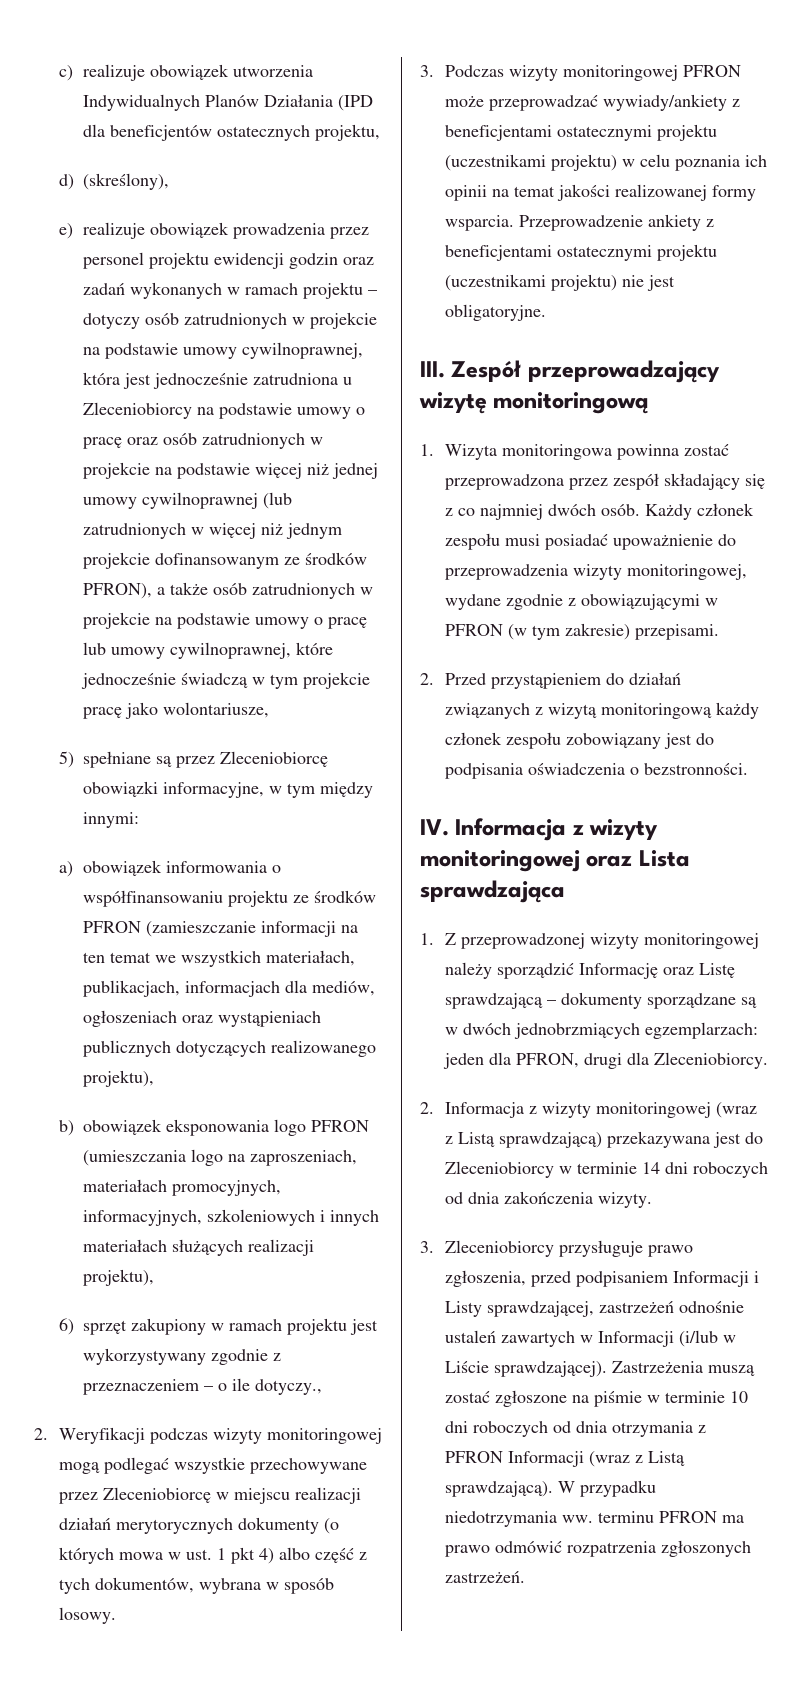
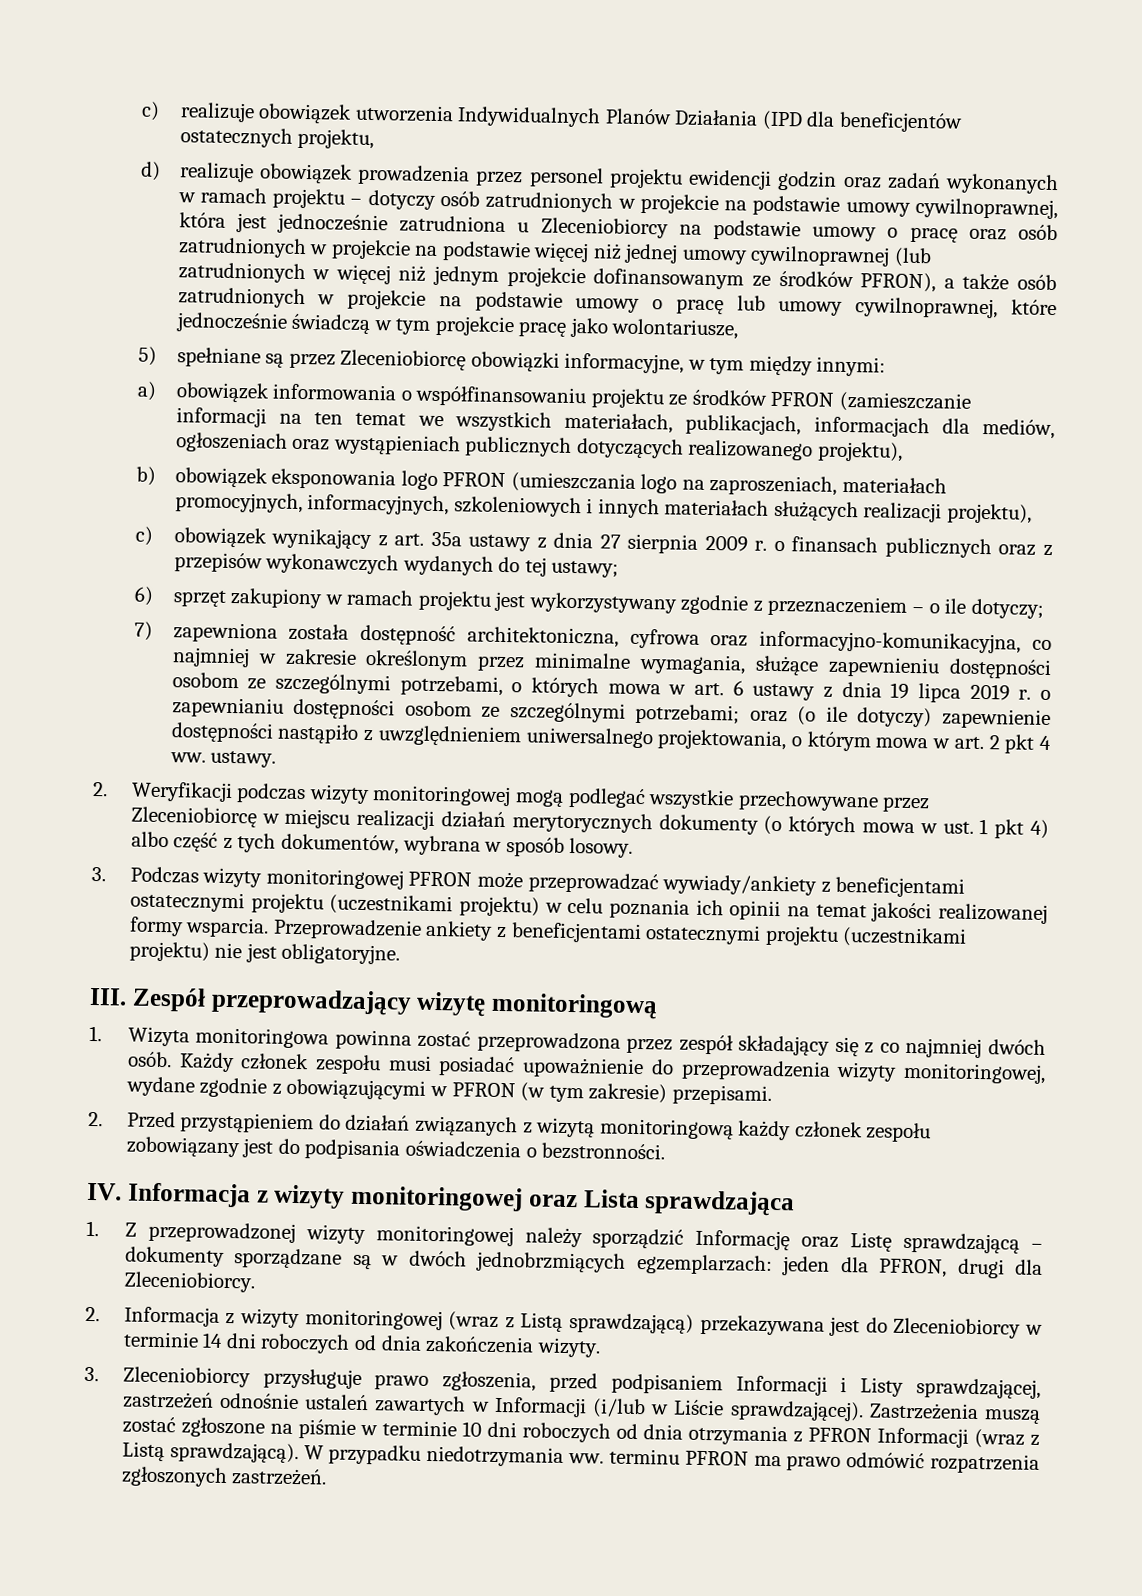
[83,173,170,190] [58,223,73,239] (skreślony), // e) -> (161, 171) none
(155, 1277) none -> [134,526,1053,559] [173,552,620,578] // c) obowiązek wynikający z art. 35a ustawy z dnia 27 sierpnia 2009 r. o finansach publicznych oraz z przepisów wykonawczych wydanych do tej ustawy;
[255,1379,323,1395] dotyczy., -> [970,598,1044,619] [133,621,1052,654] [171,647,1053,680] [171,672,1052,703] [171,697,1052,730] [170,722,1052,754] [169,750,277,768] dotyczy; // 7) zapewniona została dostępność architektoniczna, cyfrowa oraz informacyjno-komunikacyjna, co najmniej w zakresie określonym przez minimalne wymagania, służące zapewnieniu dostępności osobom ze szczególnymi potrzebami, o których mowa w art. 6 ustawy z dnia 19 lipca 2019 r. o zapewnianiu dostępności osobom ze szczególnymi potrzebami; oraz (o ile dotyczy) zapewnienie dostępności nastąpiło z uwzględnieniem uniwersalnego projektowania, o którym mowa w art. 2 pkt 4 ww. ustawy.

